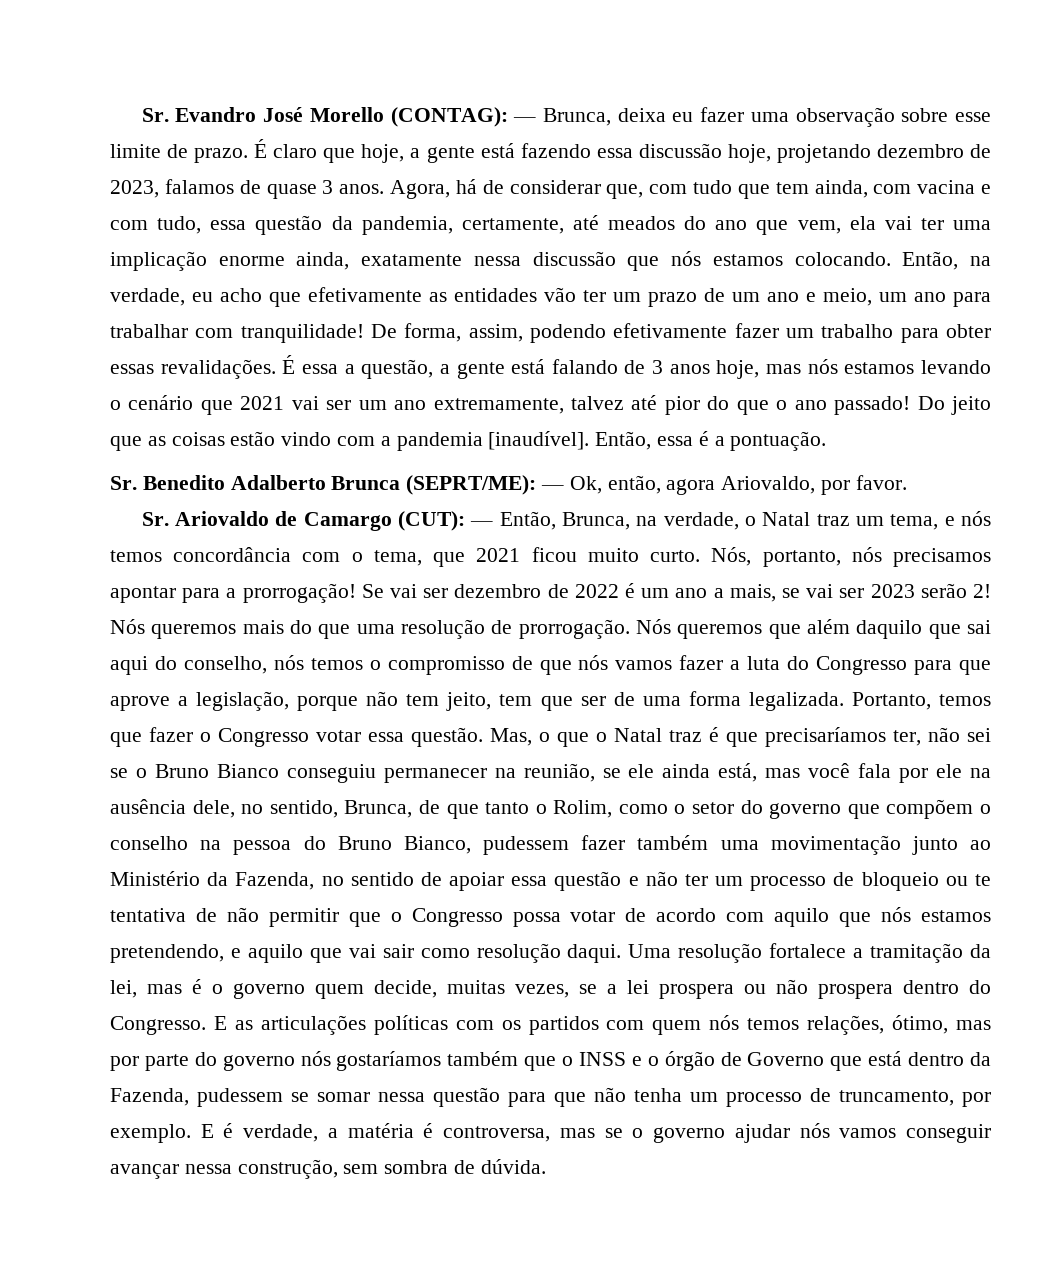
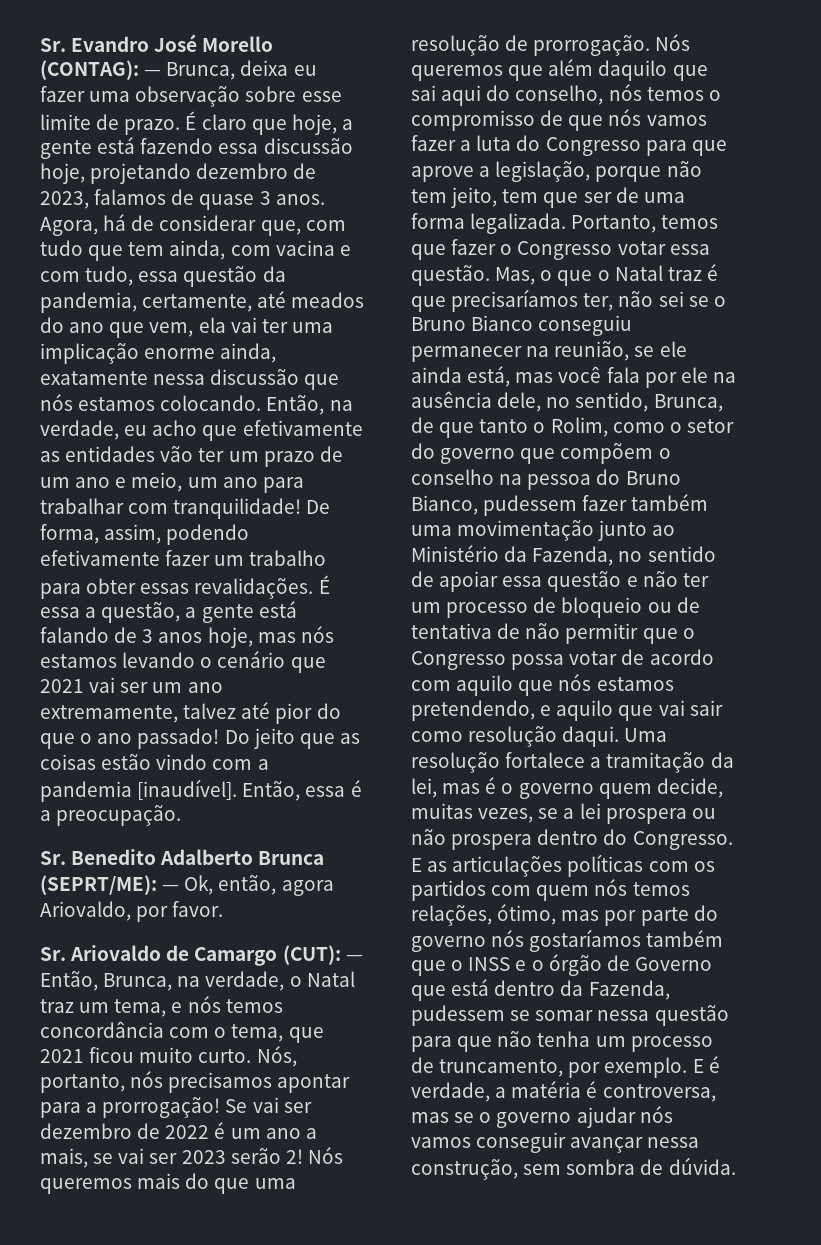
[730,431,827,451] pontuação. -> [56,805,182,826] preocupação.
[974,874,991,886] te -> [676,597,700,613] de

